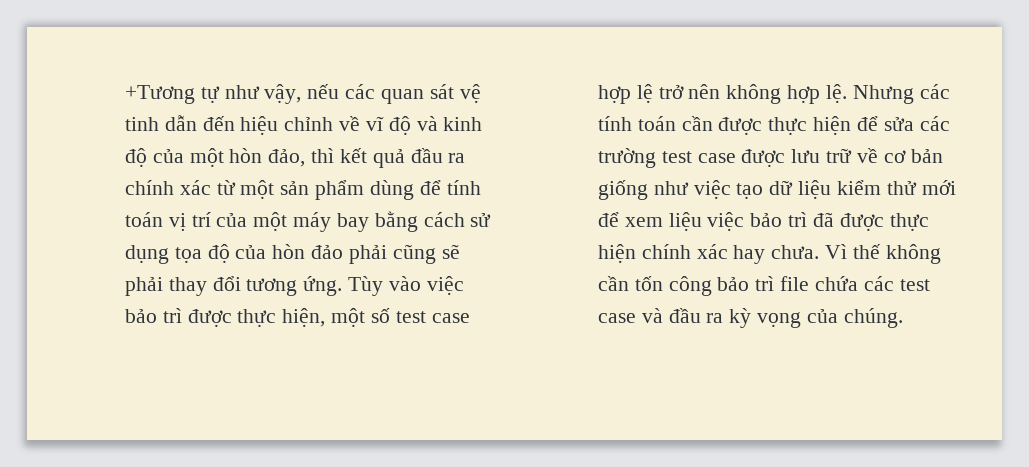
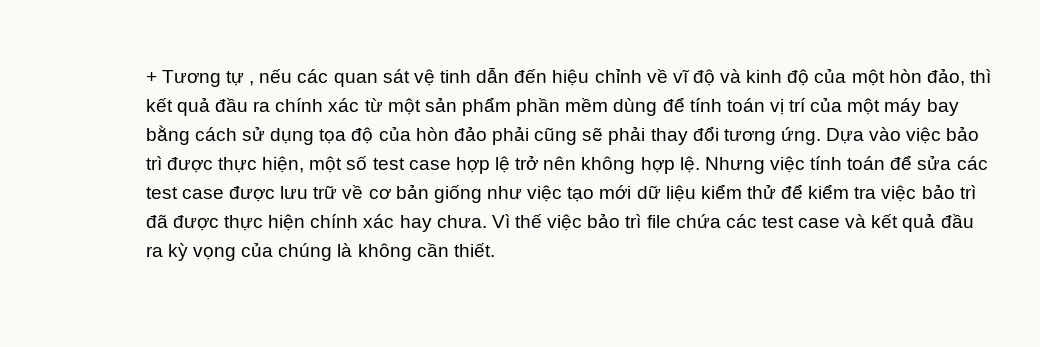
[125,84,302,104] +Tương tự như vậy, -> [145,70,255,87] + Tương tự ,
(365, 190) none -> [516,98,609,116] phần mềm
[348,276,384,296] Tùy -> [826,128,865,144] Dựa
[919,84,950,99] [598,116,852,135] các tính toán cần được thực hiện -> [769,156,886,173] việc tính toán
[598,148,657,168] trường -> (988, 163) none
(764, 191) none -> [599,185,632,199] mới
[921,180,956,195] [598,212,702,231] mới để xem liệu -> [781,184,877,199] để kiểm tra
[885,244,941,264] [598,276,712,296] không cần tốn công -> [547,214,583,231] việc
(663, 315) none -> [871,213,936,232] kết quả
[843,308,903,328] chúng. -> [278,243,495,261] chúng là không cần thiết.

